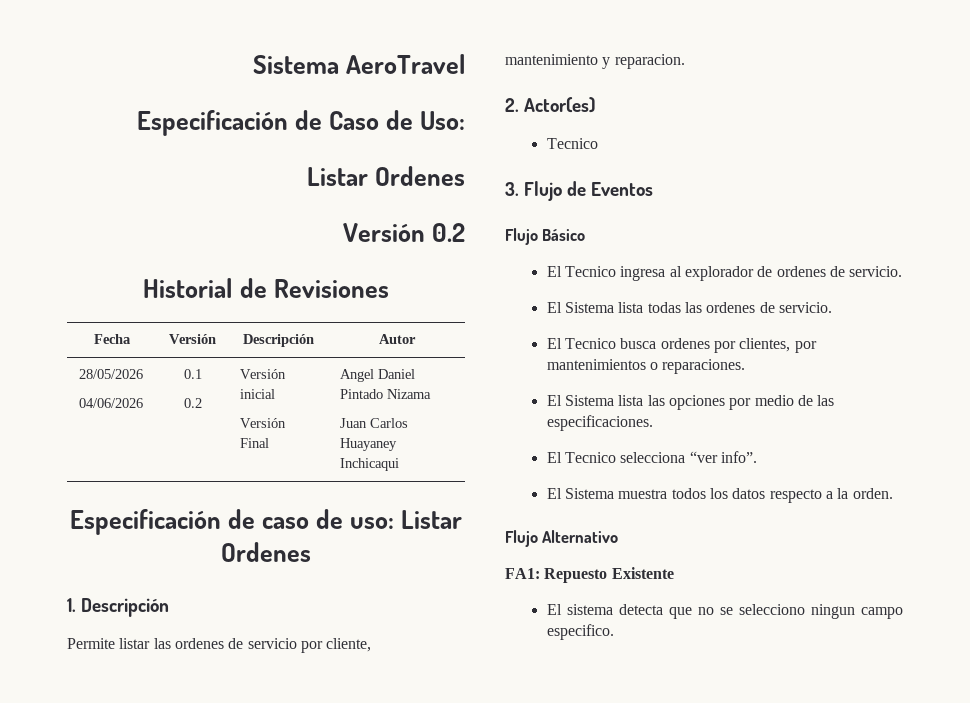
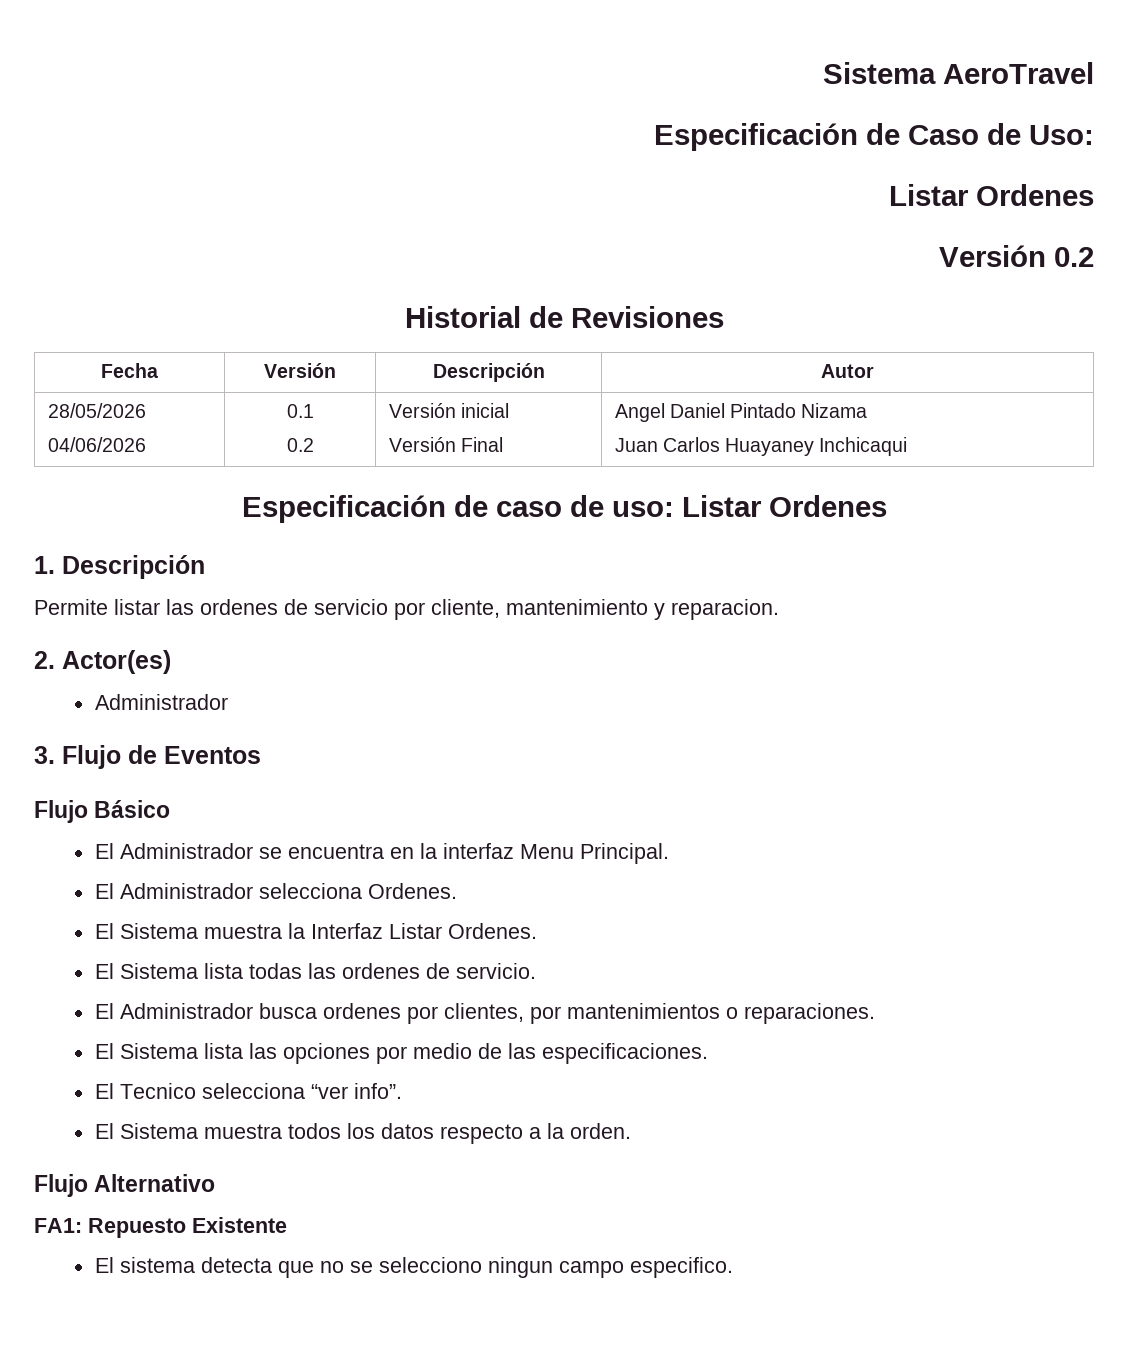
[546,138,598,149] Tecnico -> [94,694,228,710] Administrador
[564,266,903,281] Tecnico ingresa al explorador de ordenes de servicio. -> [119,843,669,864] [94,883,457,899] [94,923,537,939] Administrador se encuentra en la interfaz Menu Principal. // El Administrador selecciona Ordenes. // El Sistema muestra la Interfaz Listar Ordenes.
[564,338,616,349] Tecnico -> [119,1003,253,1019] Administrador

